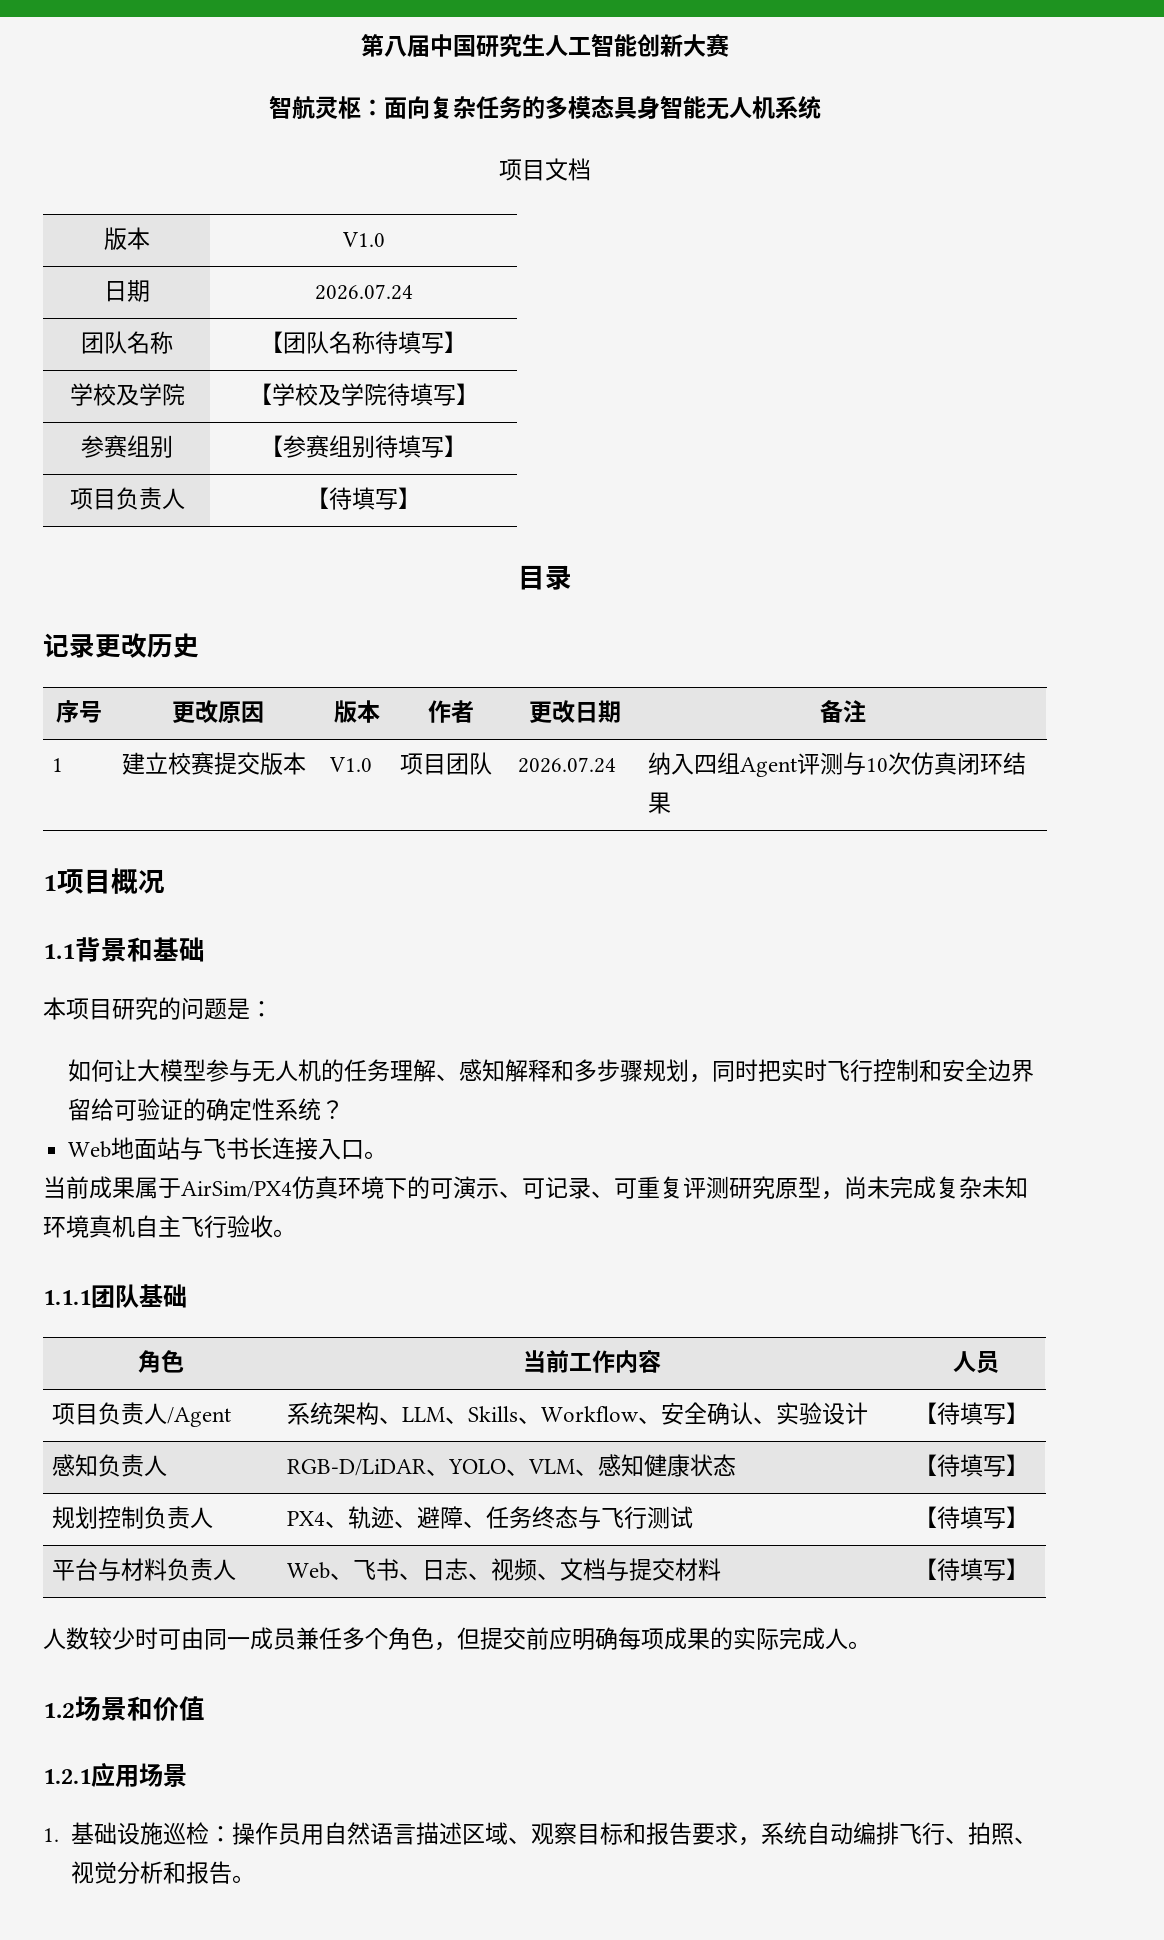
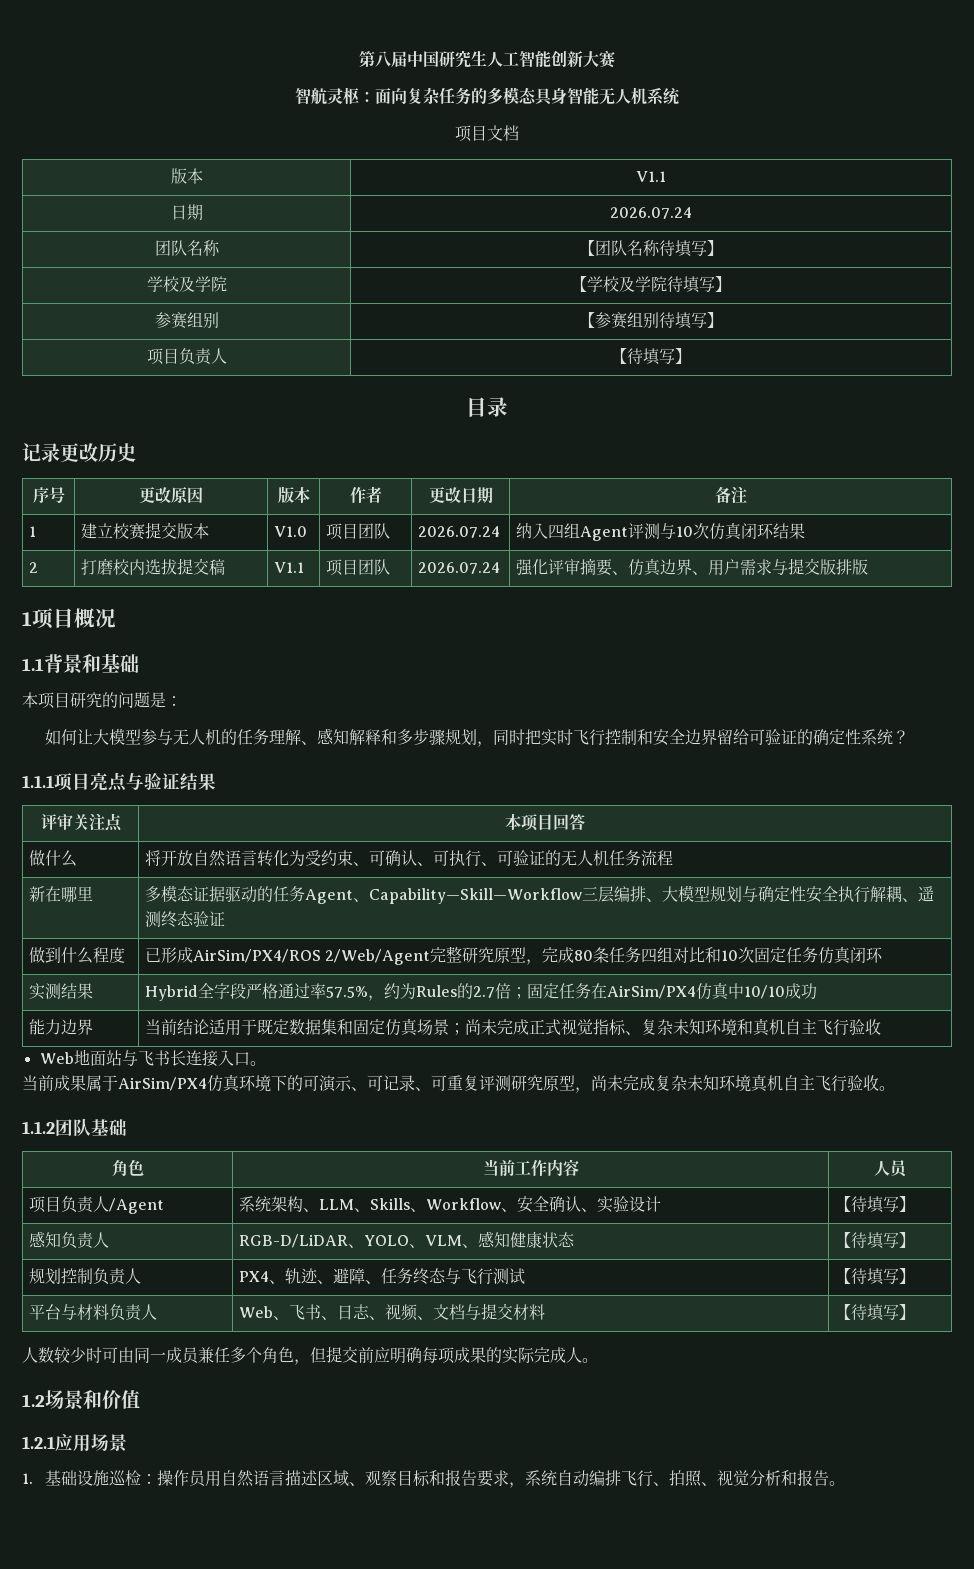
[341,232,385,247] V1.0 -> [636,171,666,182] V1.1
(672, 803) none -> [29,562,39,573] [81,558,226,575] [274,562,305,573] [326,559,391,576] [418,562,501,574] [516,558,869,576] // 2 | 打磨校内选拔提交稿 | V1.1 | 项目团队 | 2026.07.24 | 强化评审摘要、仿真边界、用户需求与提交版排版
(345, 1109) none -> [22,772,216,792] [40,813,122,831] [505,814,585,831] [29,850,78,867] [145,850,674,867] [29,886,94,903] [145,885,935,904] [145,911,226,928] [29,947,126,964] [145,946,884,965] [29,983,94,1000] [145,982,818,1001] [29,1019,94,1035] [145,1018,882,1036] // 1.1.1项目亮点与验证结果 // 评审关注点 | 本项目回答 // 做什么 | 将开放自然语言转化为受约束、可确认、可执行、可验证的无人机任务流程 // 新在哪里 | 多模态证据驱动的任务Agent、Capability—Skill—Workflow三层编排、大模型规划与确定性安全执行解耦、遥测终态验证 // 做到什么程度 | 已形成AirSim/PX4/ROS 2/Web/Agent完整研究原型，完成80条任务四组对比和10次固定任务仿真闭环 // 实测结果 | Hybrid全字段严格通过率57.5%，约为Rules的2.7倍；固定任务在AirSim/PX4仿真中10/10成功 // 能力边界 | 当前结论适用于既定数据集和固定仿真场景；尚未完成正式视觉指标、复杂未知环境和真机自主飞行验收
[43,1290,91,1305] 1.1.1 -> [22,1121,55,1134] 1.1.2

